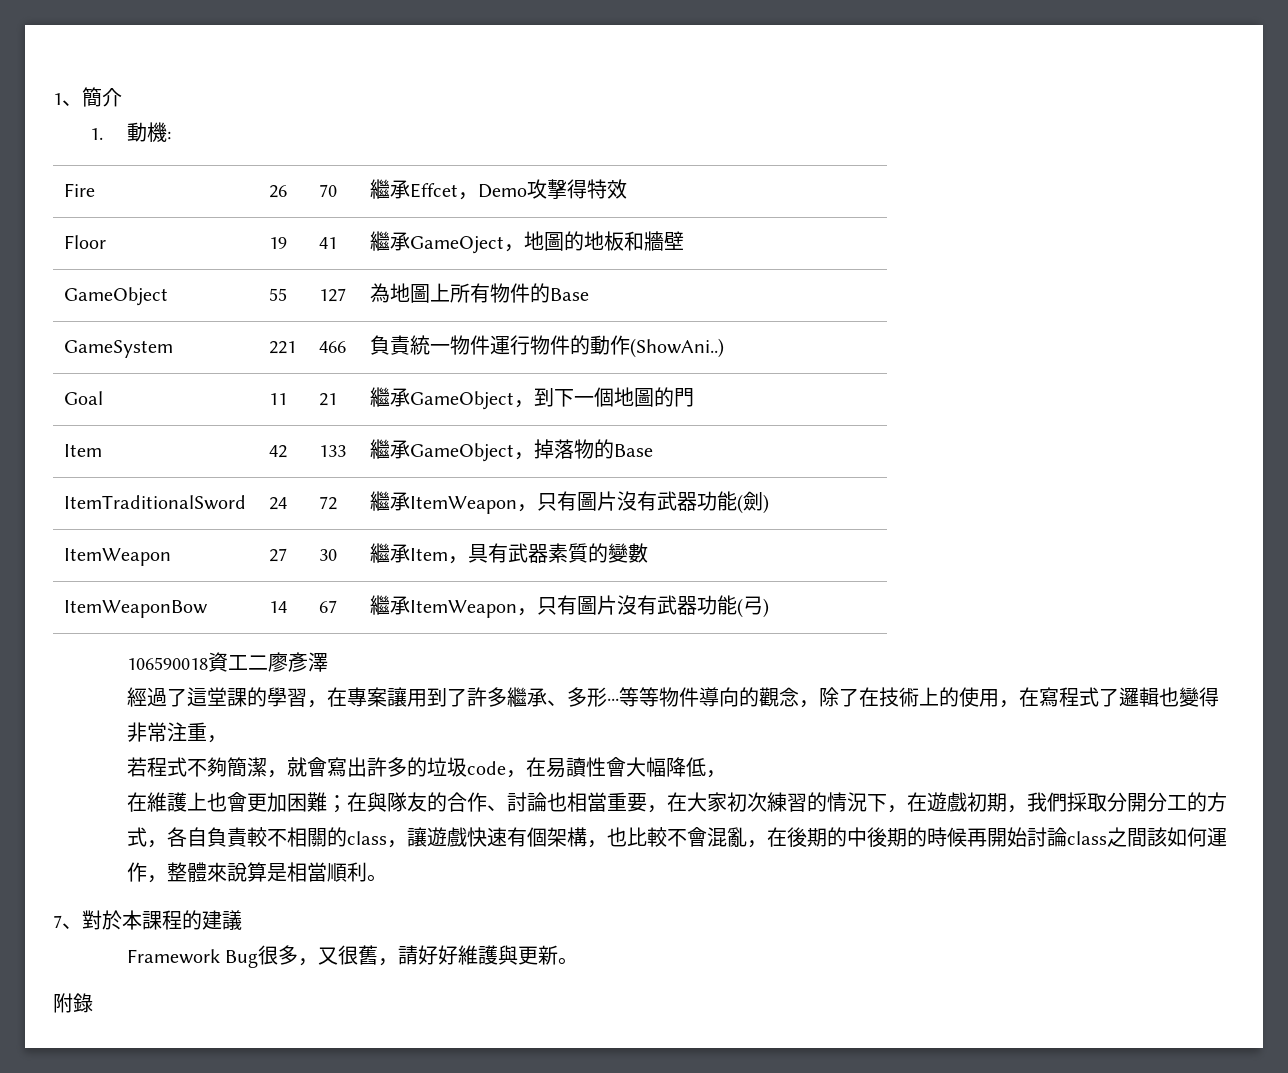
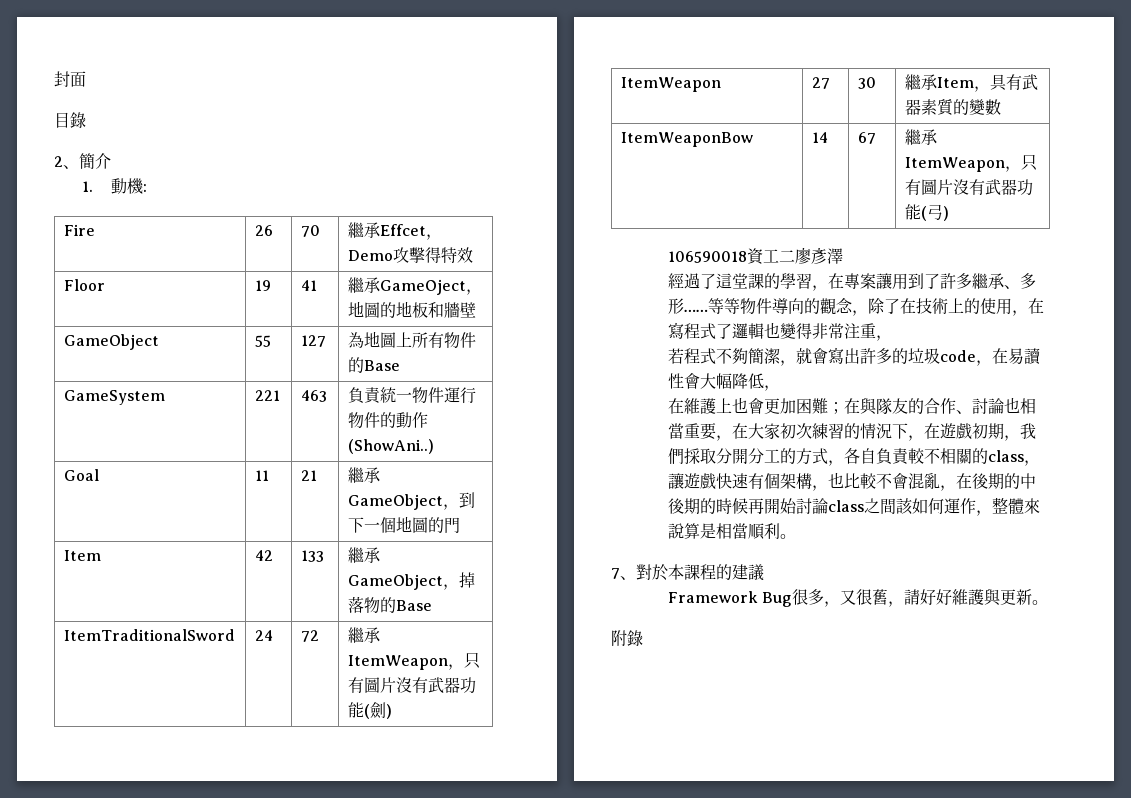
[53,93,62,105] 1 -> [54,71,86,87] [54,112,86,128] [54,156,63,167] 封面 // 目錄 // 2
[319,341,347,353] 466 -> [300,390,327,402] 463
[606,698,619,705] ‧‧‧ -> [683,309,708,312] ……

